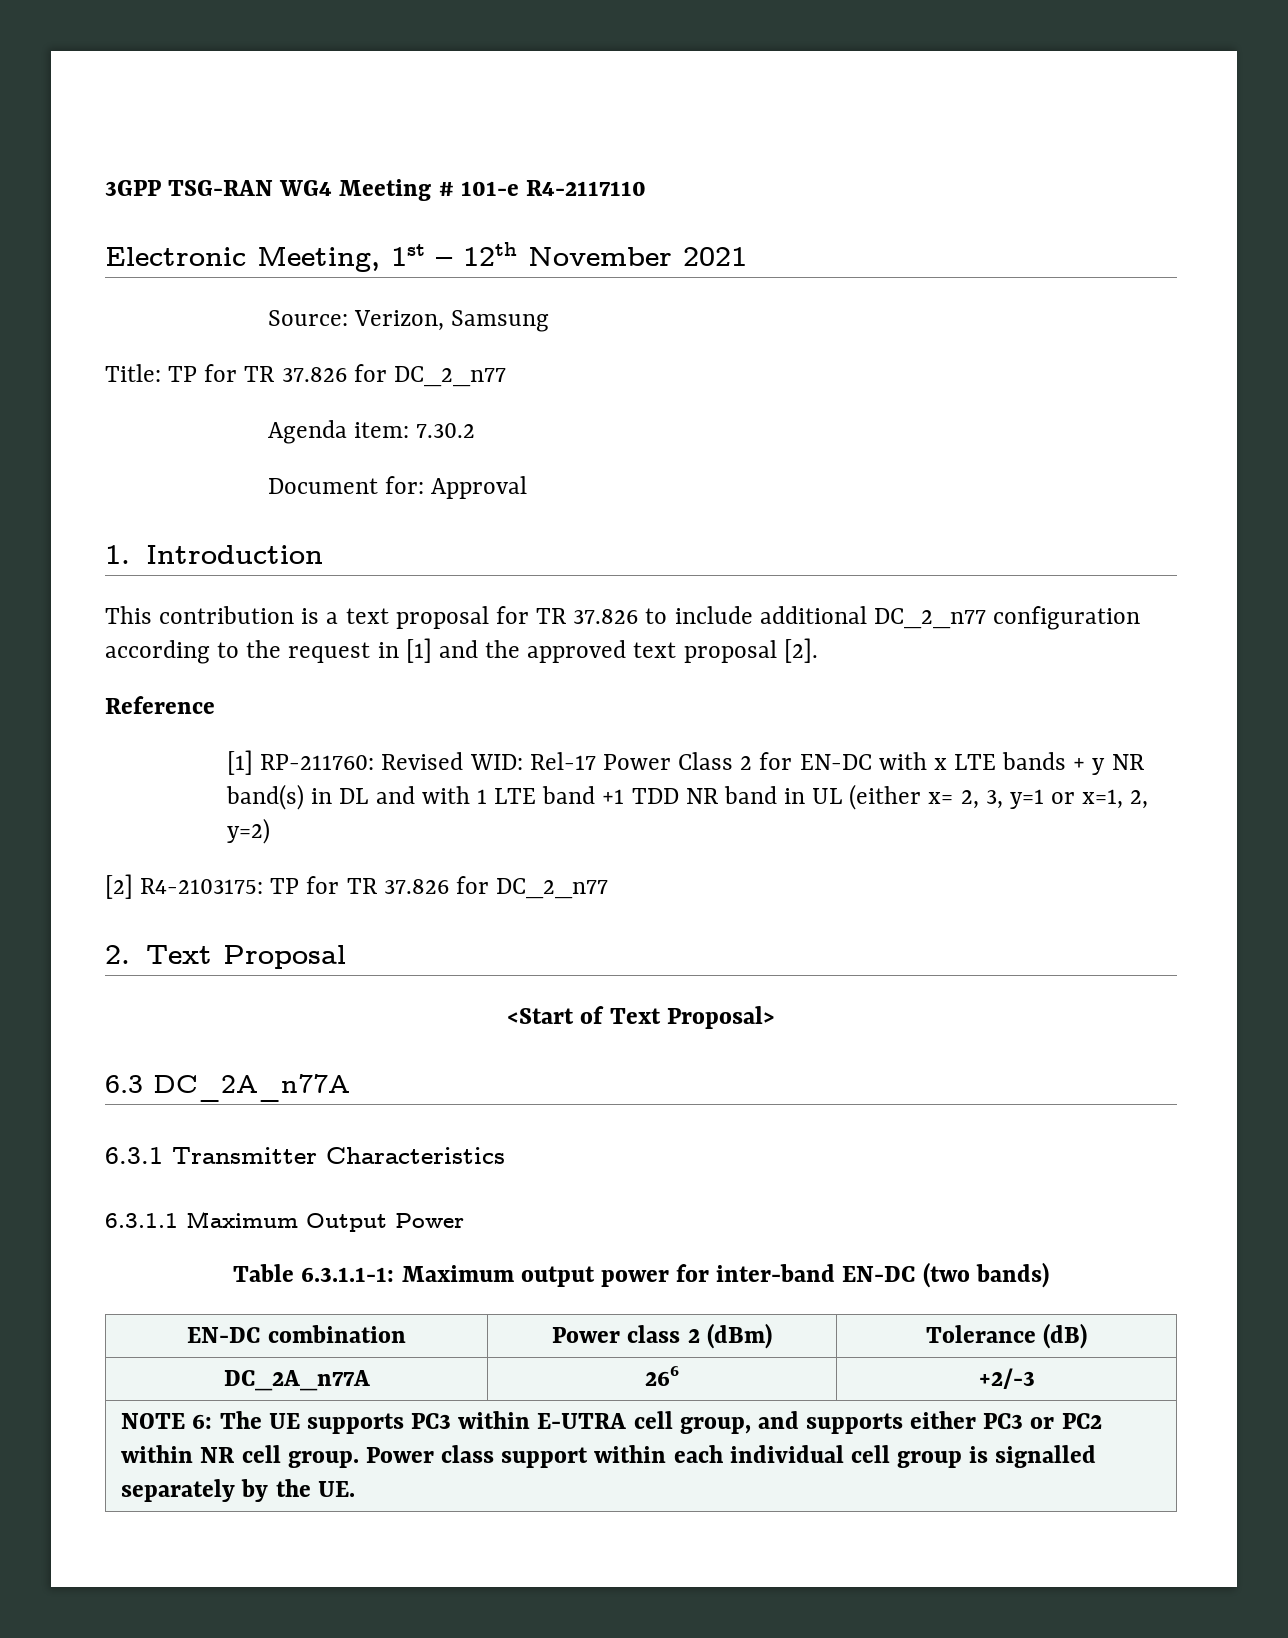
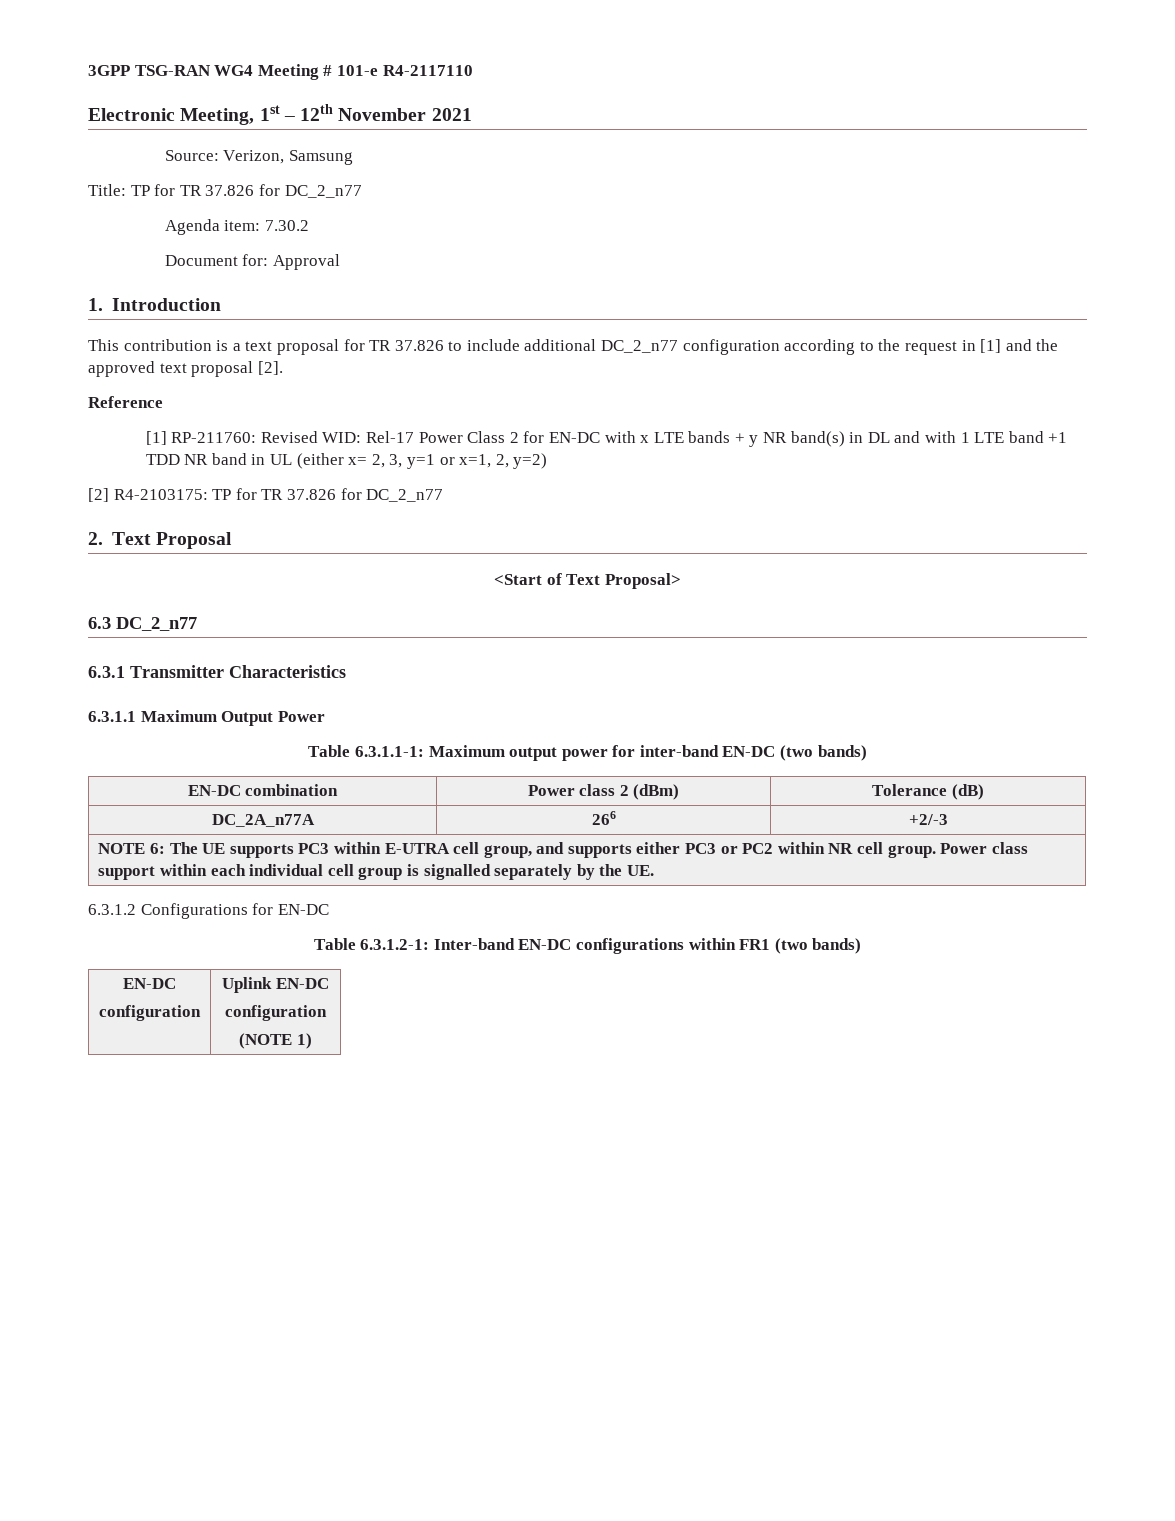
[153,1074,350,1102] DC_2A_n77A -> [116,617,197,631] DC_2_n77
(355, 1489) none -> [88,903,329,919] [313,938,862,954] [123,978,176,989] [99,1005,201,1021] [222,977,329,993] [225,1005,327,1021] [239,1033,312,1049] // 6.3.1.2 Configurations for EN-DC // Table 6.3.1.2-1: Inter-band EN-DC configurations within FR1 (two bands) // EN-DC // configuration | Uplink EN-DC // configuration // (NOTE 1)

